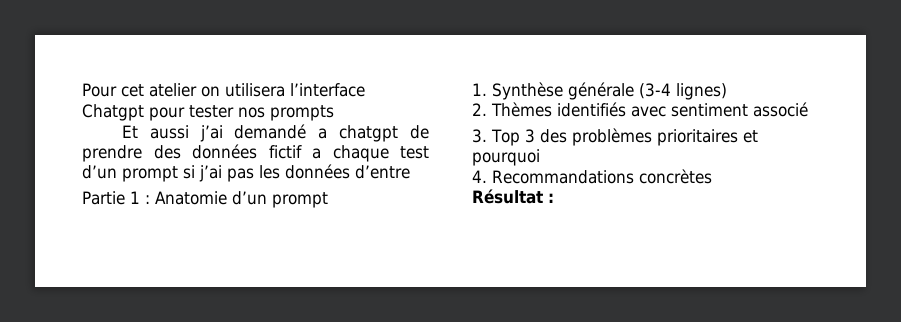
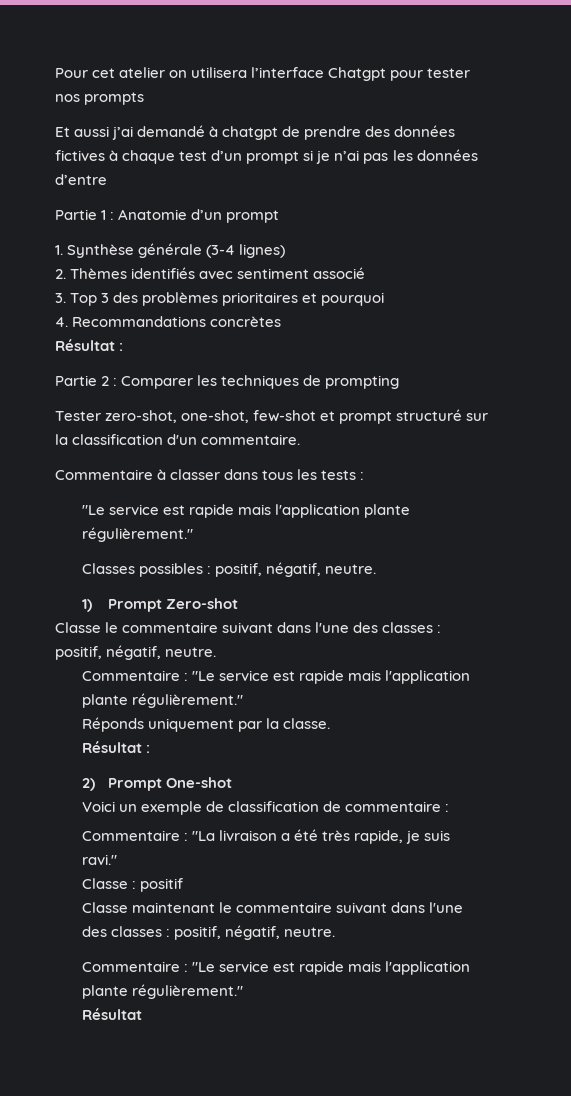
[318,128,328,139] a -> [209,126,219,137] à
[268,145,321,159] fictif a -> [55,150,119,161] fictives à
[199,165,222,182] j’ai -> [316,150,360,164] je n’ai
(554, 198) none -> [55,375,400,389] [55,409,489,424] [55,434,301,445] [55,469,365,480] [81,504,410,518] [81,527,193,542] [81,562,376,577] [81,598,239,612] [55,622,442,633] [55,645,217,660] [81,670,471,684] [81,693,243,708] [81,717,330,732] [81,741,150,753] [81,777,233,791] [81,801,450,815] [81,829,451,844] [81,854,117,865] [81,878,183,892] [81,902,463,913] [81,925,335,940] [81,961,471,975] [81,984,243,999] [81,1008,142,1020] // Partie 2 : Comparer les techniques de prompting // Tester zero-shot, one-shot, few-shot et prompt structuré sur la classification d'un commentaire. // Commentaire à classer dans tous les tests : // "Le service est rapide mais l'application plante régulièrement." // Classes possibles : positif, négatif, neutre. // 1) Prompt Zero-shot // Classe le commentaire suivant dans l'une des classes : positif, négatif, neutre. // Commentaire : "Le service est rapide mais l'application plante régulièrement." // Réponds uniquement par la classe. // Résultat : // 2) Prompt One-shot // Voici un exemple de classification de commentaire : // Commentaire : "La livraison a été très rapide, je suis ravi." // Classe : positif // Classe maintenant le commentaire suivant dans l'une des classes : positif, négatif, neutre. // Commentaire : "Le service est rapide mais l'application plante régulièrement." // Résultat

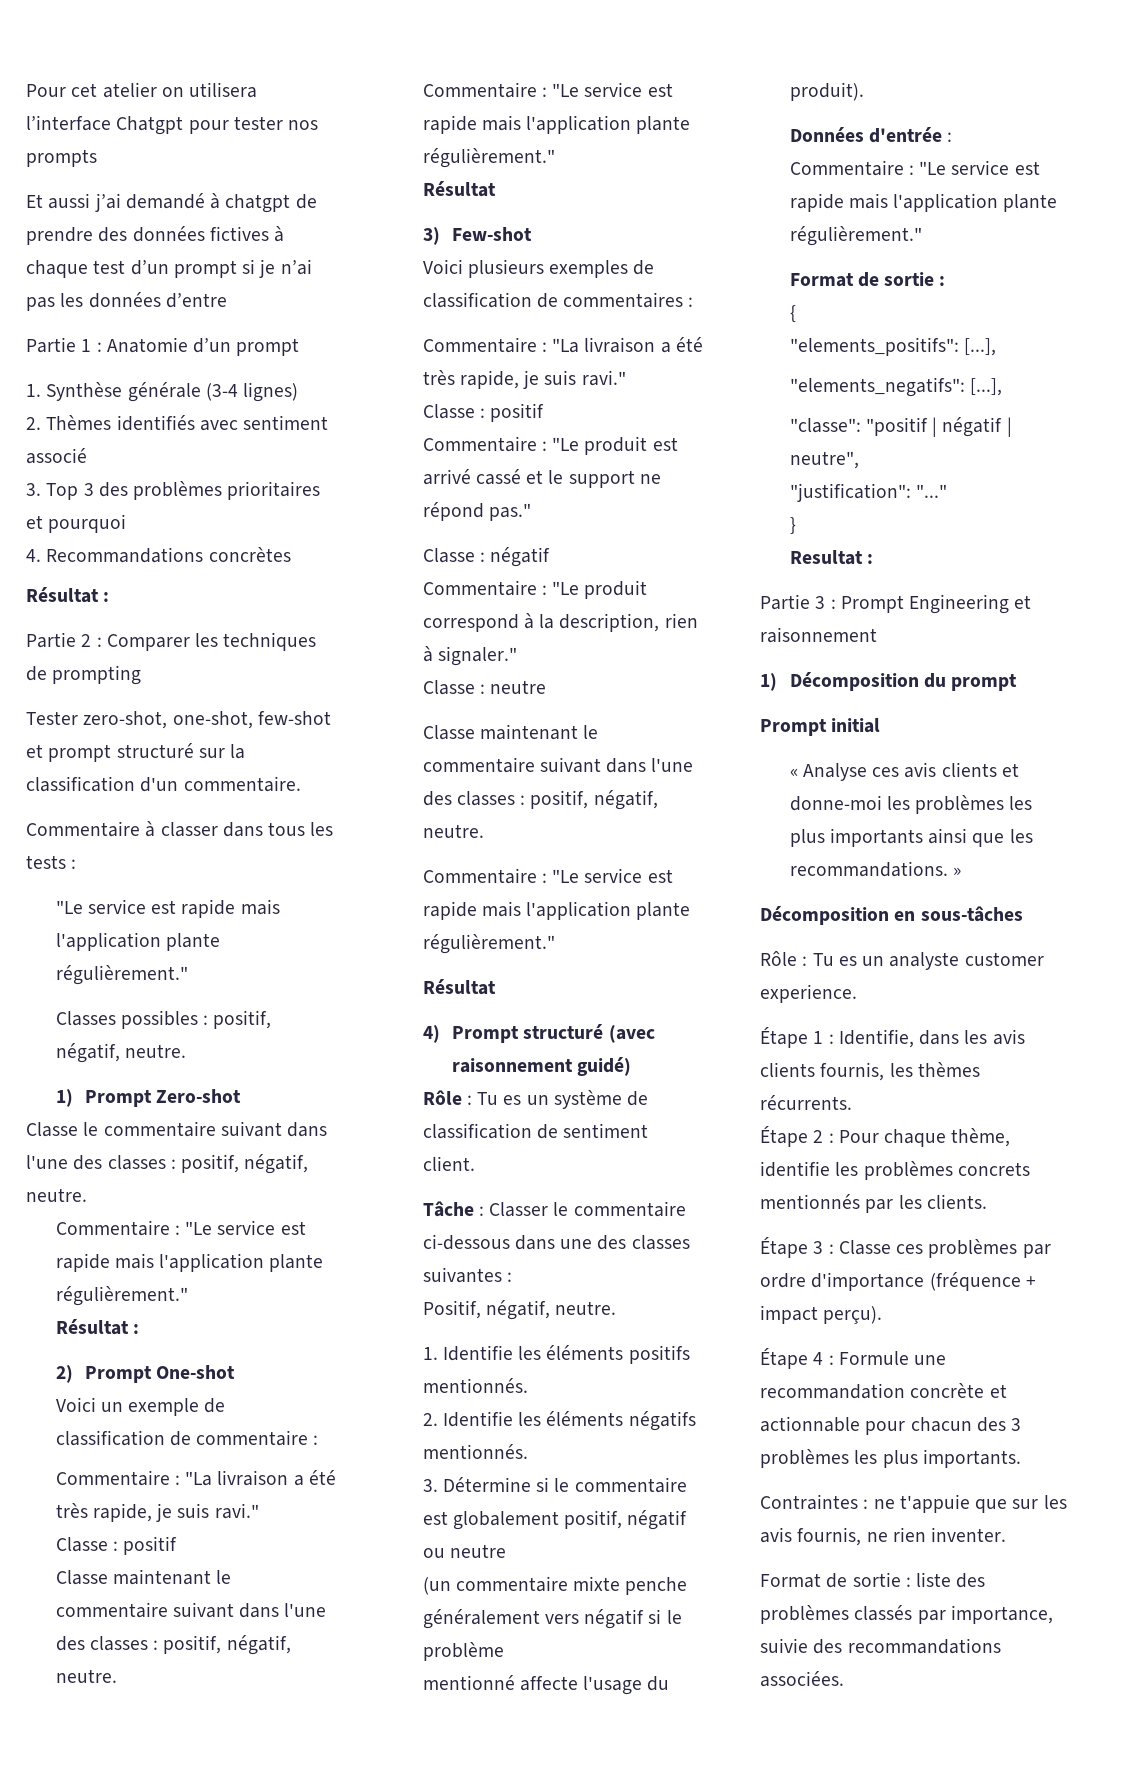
[81,717,330,732] // Réponds uniquement par la classe. -> (188, 1296) none
(142, 1014) none -> [422,227,533,245] [422,259,655,278] [422,292,694,308] [422,337,703,353] [422,370,626,389] [422,403,545,422] [422,436,678,455] [422,469,661,488] [422,502,531,521] [422,547,551,567] [422,580,648,599] [422,613,698,632] [422,646,517,666] [422,680,547,695] [422,724,599,740] [422,757,694,773] [422,790,658,810] [422,824,484,838] [422,868,673,884] [422,901,691,920] [422,934,555,954] [422,979,496,995] [422,1024,655,1043] [452,1057,632,1076] [422,1090,649,1109] [422,1123,649,1139] [422,1156,475,1171] [422,1201,686,1217] [422,1234,690,1250] [422,1267,512,1283] [422,1300,617,1320] [422,1345,690,1364] [422,1378,528,1393] [422,1411,696,1431] [422,1444,528,1459] [422,1477,687,1493] [422,1510,688,1530] [422,1544,506,1558] [422,1576,688,1595] [422,1609,682,1629] [422,1642,504,1661] [422,1675,670,1695] [789,82,864,101] [789,127,953,143] [789,160,1040,176] [789,193,1058,212] [789,226,922,246] [789,272,946,287] [789,305,796,322] [789,337,996,356] [789,377,1002,397] [789,417,1012,437] [789,451,859,469] [789,483,947,502] [789,517,796,534] [789,550,873,565] [760,594,1032,614] [760,627,877,643] [760,672,1018,691] [760,718,881,736] [789,762,1019,781] [789,795,1033,814] [789,828,1033,847] [789,861,961,877] [760,906,1023,925] [760,951,1044,970] [760,984,857,1003] [760,1027,1025,1048] [760,1062,980,1081] [760,1095,852,1110] [760,1126,1011,1147] [760,1161,1030,1180] [760,1194,987,1213] [760,1237,1051,1258] [760,1272,1036,1291] [760,1305,883,1324] [760,1348,947,1369] [760,1383,1007,1399] [760,1416,1022,1435] [760,1449,1021,1468] [760,1494,1067,1513] [760,1527,1007,1546] [760,1572,986,1588] [760,1605,1053,1624] [760,1638,1001,1654] [760,1671,844,1687] // 3) Few-shot // Voici plusieurs exemples de classification de commentaires : // Commentaire : "La livraison a été très rapide, je suis ravi." // Classe : positif // Commentaire : "Le produit est arrivé cassé et le support ne répond pas." // Classe : négatif // Commentaire : "Le produit correspond à la description, rien à signaler." // Classe : neutre // Classe maintenant le commentaire suivant dans l'une des classes : positif, négatif, neutre. // Commentaire : "Le service est rapide mais l'application plante régulièrement." // Résultat // 4) Prompt structuré (avec raisonnement guidé) // Rôle : Tu es un système de classification de sentiment client. // Tâche : Classer le commentaire ci-dessous dans une des classes suivantes : // Positif, négatif, neutre. // 1. Identifie les éléments positifs mentionnés. // 2. Identifie les éléments négatifs mentionnés. // 3. Détermine si le commentaire est globalement positif, négatif ou neutre // (un commentaire mixte penche généralement vers négatif si le problème // mentionné affecte l'usage du produit). // Données d'entrée : Commentaire : "Le service est rapide mais l'application plante régulièrement." // Format de sortie : // { // "elements_positifs": [...], // "elements_negatifs": [...], // "classe": "positif | négatif | neutre", // "justification": "..." // } // Resultat : // Partie 3 : Prompt Engineering et raisonnement // 1) Décomposition du prompt // Prompt initial // « Analyse ces avis clients et donne-moi les problèmes les plus importants ainsi que les recommandations. » // Décomposition en sous-tâches // Rôle : Tu es un analyste customer experience. // Étape 1 : Identifie, dans les avis clients fournis, les thèmes récurrents. // Étape 2 : Pour chaque thème, identifie les problèmes concrets mentionnés par les clients. // Étape 3 : Classe ces problèmes par ordre d'importance (fréquence + impact perçu). // Étape 4 : Formule une recommandation concrète et actionnable pour chacun des 3 problèmes les plus importants. // Contraintes : ne t'appuie que sur les avis fournis, ne rien inventer. // Format de sortie : liste des problèmes classés par importance, suivie des recommandations associées.

